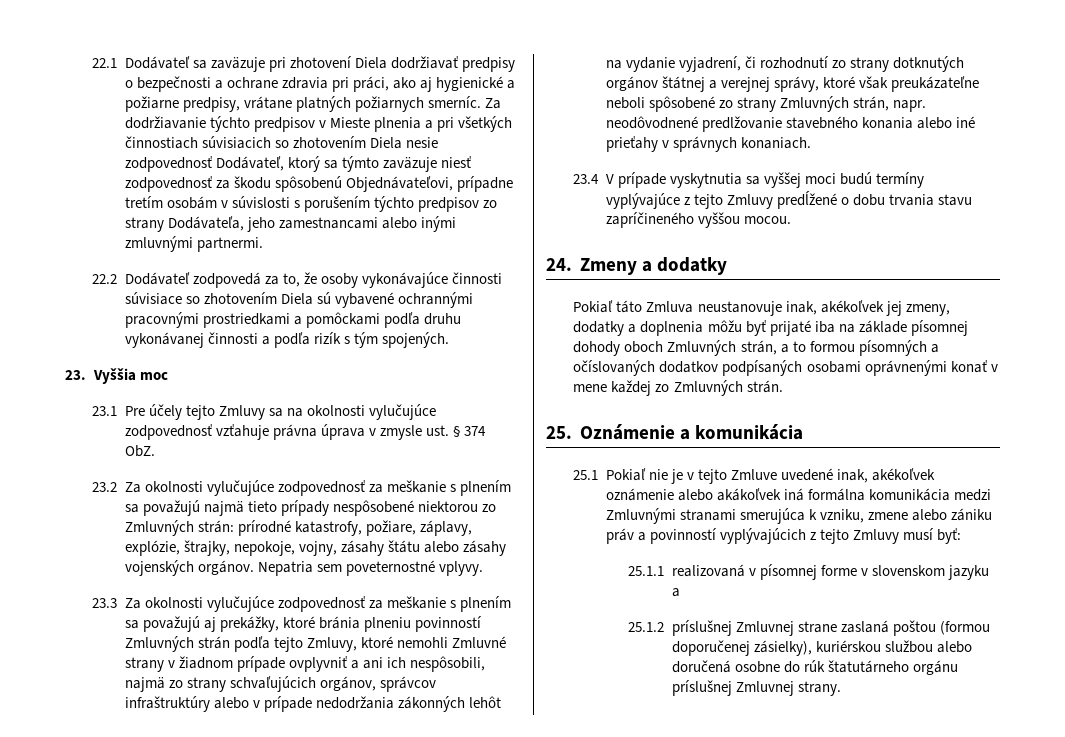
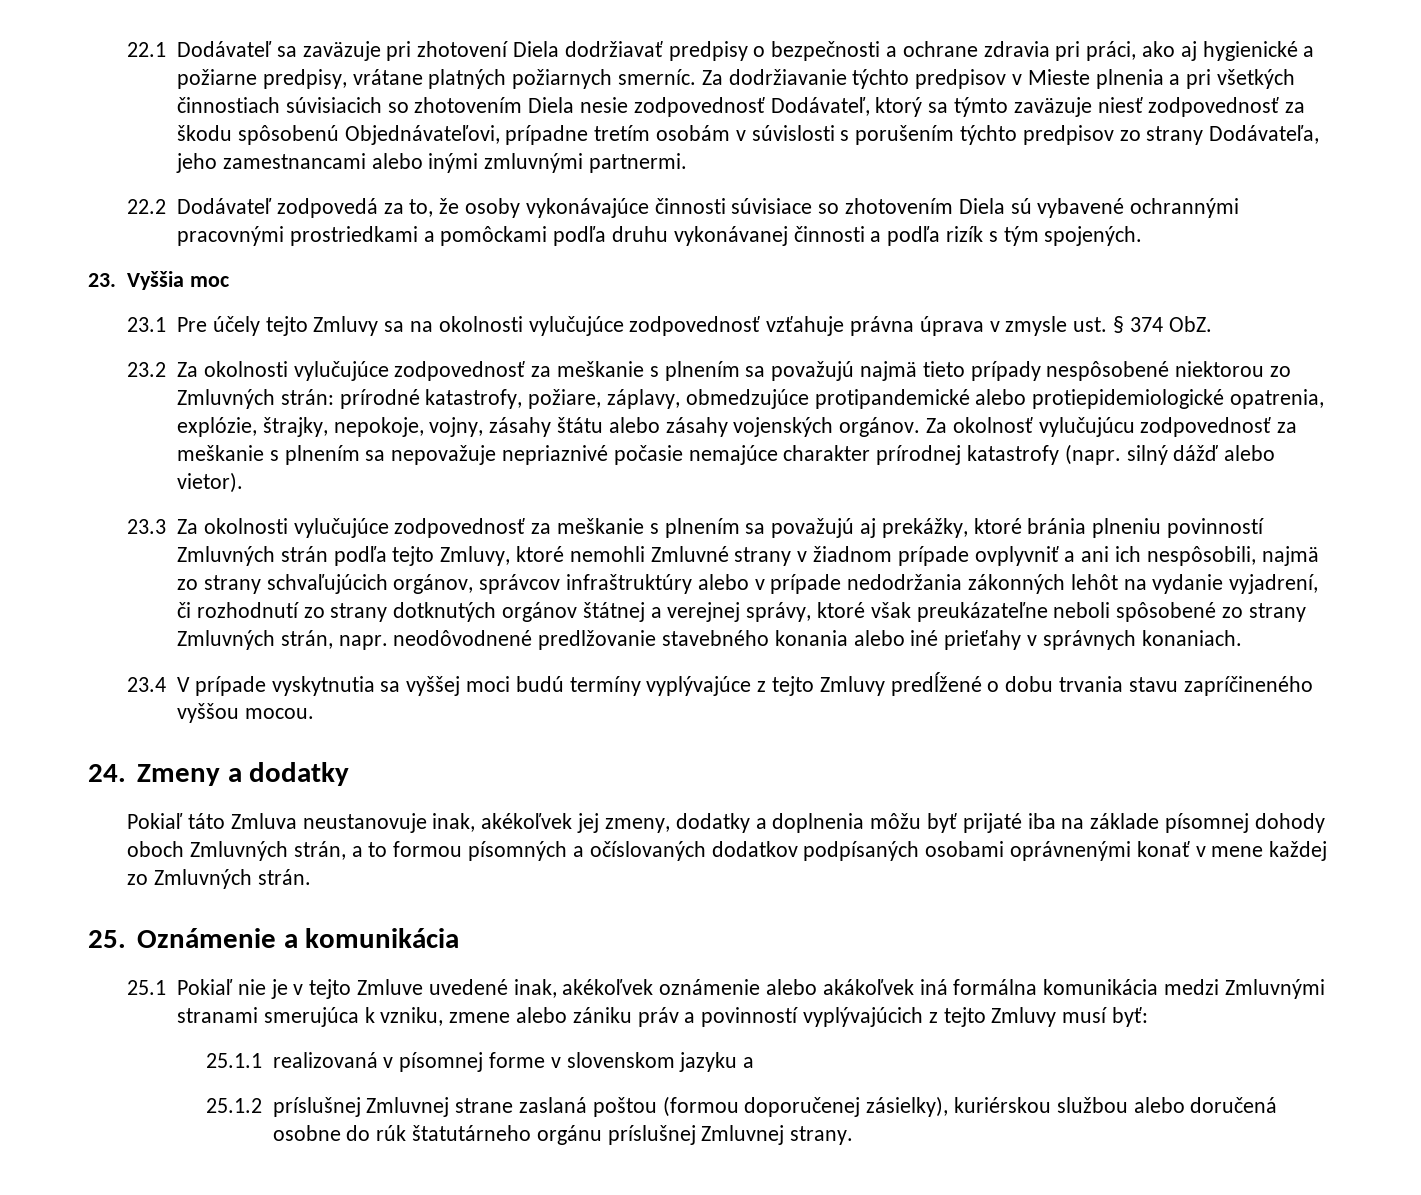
(473, 528) none -> [685,389,1325,409] obmedzujúce protipandemické alebo protiepidemiologické opatrenia,
[257,560,484,576] Nepatria sem poveternostné vplyvy. -> [926,417,1298,437] [176,444,1276,465] [176,472,243,493] Za okolnosť vylučujúcu zodpovednosť za meškanie s plnením sa nepovažuje nepriaznivé počasie nemajúce charakter prírodnej katastrofy (napr. silný dážď alebo vietor).

